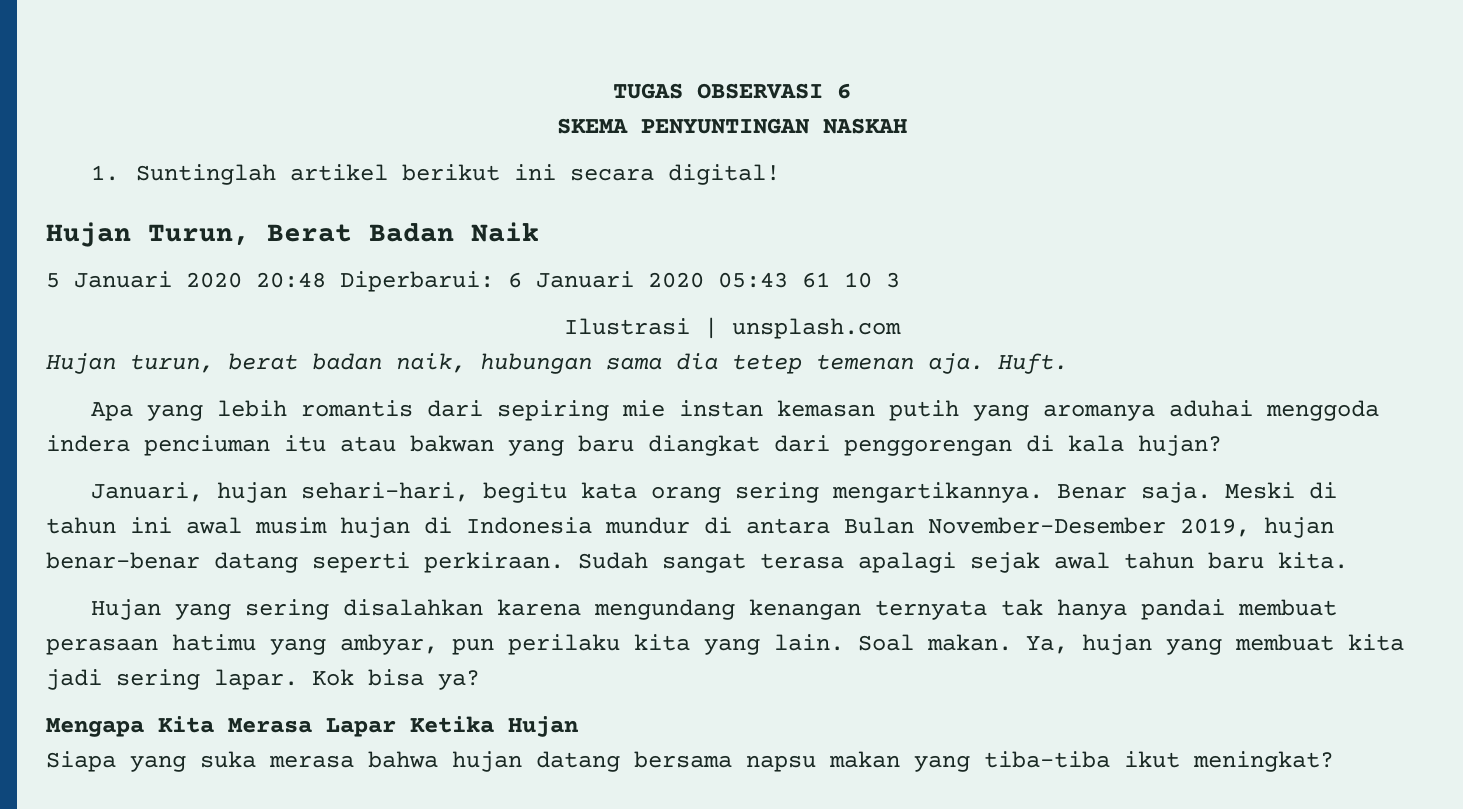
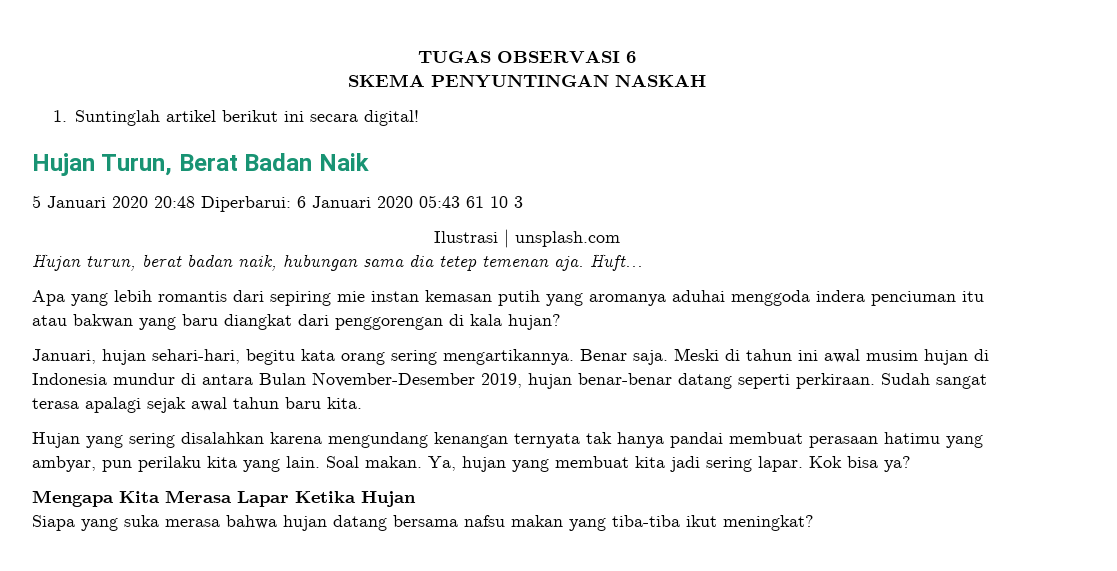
[998,353,1068,374] Huft. -> [590,254,643,271] Huft...
[746,755,816,772] napsu -> [464,515,505,527] nafsu

